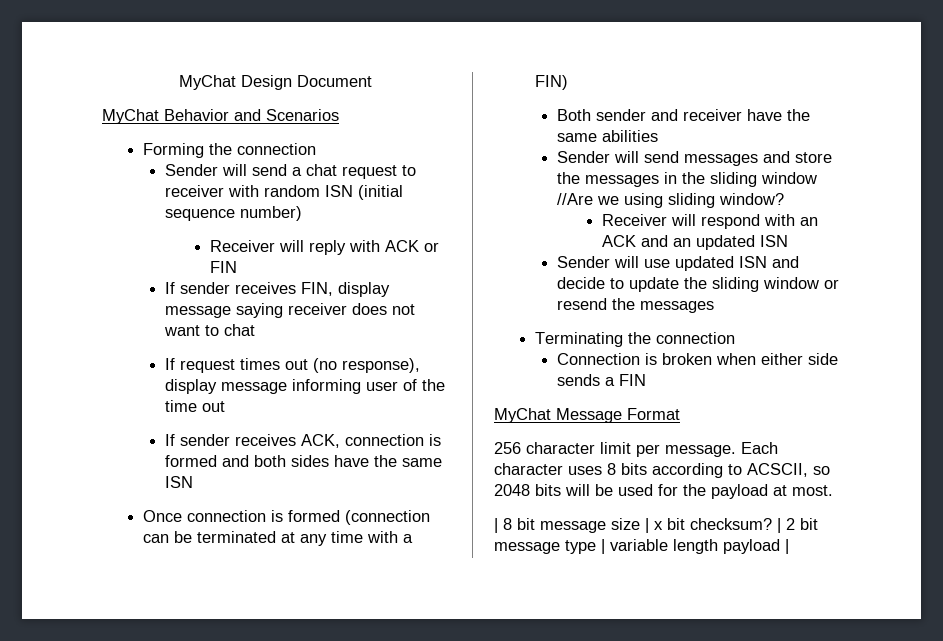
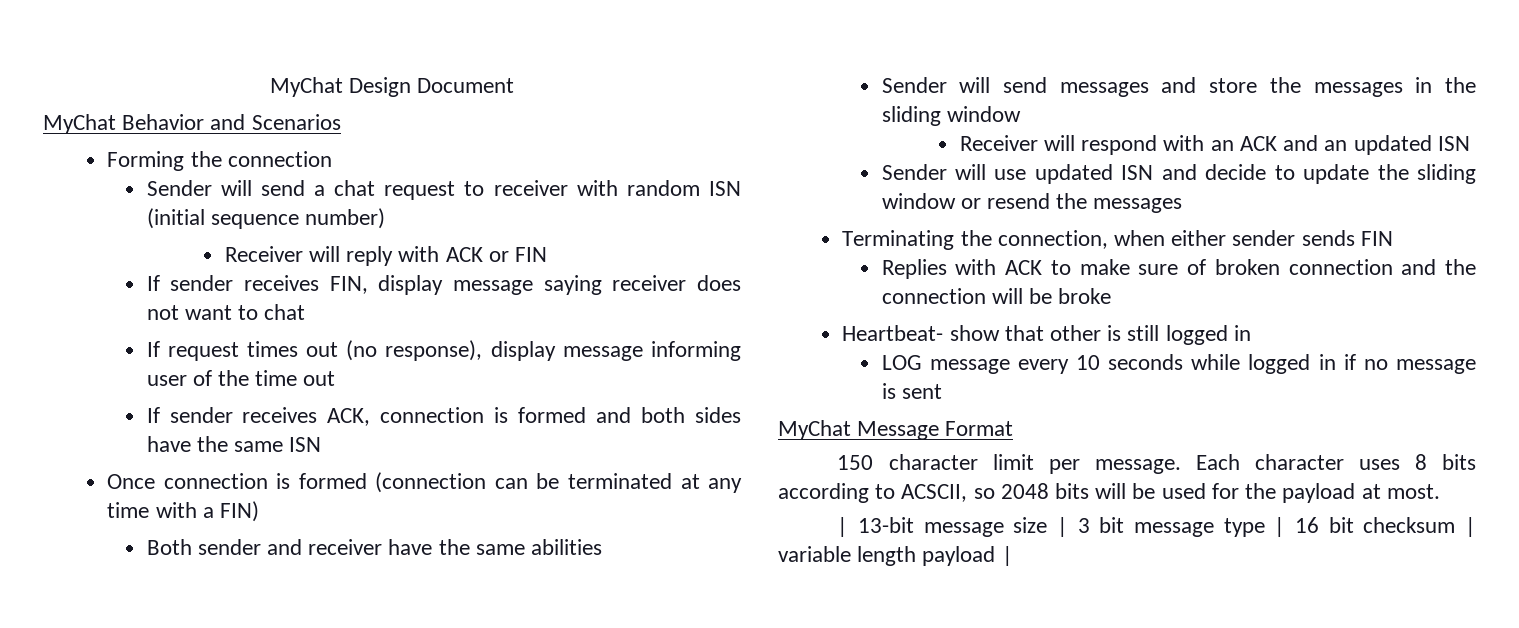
[557,193,785,208] //Are we using sliding window? -> (1021, 114) none
[655,332,735,344] [557,353,839,365] [557,374,647,386] connection // Connection is broken when either side sends a FIN -> [997,230,1393,249] [881,259,1476,279] [881,288,1112,304] [842,325,1251,345] [881,354,1476,374] [881,383,942,399] connection, when either sender sends FIN // Replies with ACK to make sure of broken connection and the connection will be broke // Heartbeat- show that other is still logged in // LOG message every 10 seconds while logged in if no message is sent
[494,442,521,454] 256 -> [837,455,874,470] 150
[503,518,535,530] 8 bit -> [858,517,915,533] 13-bit
[654,518,818,533] [494,540,596,554] x bit checksum? | 2 bit message type -> [1077,517,1456,537] 3 bit message type | 16 bit checksum

